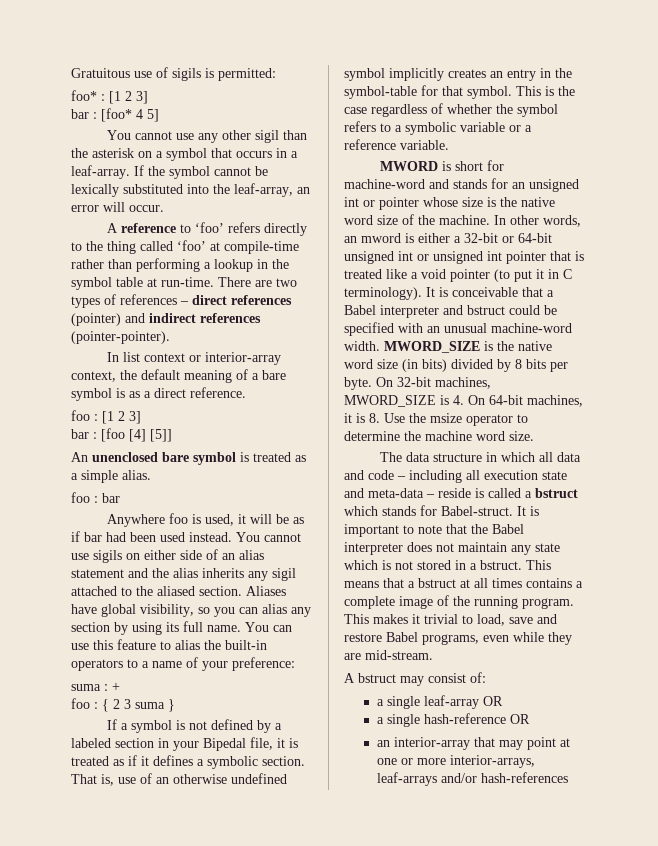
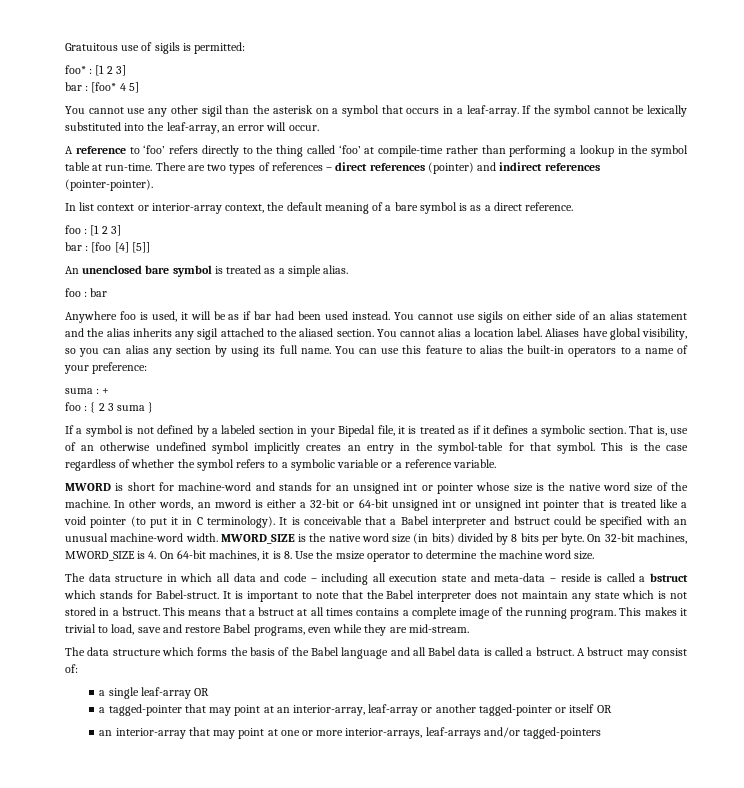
(242, 591) none -> [376,328,542,337] You cannot alias a location label.
(433, 655) none -> [65,647,574,659] The data structure which forms the basis of the Babel language and all Babel data is called a bstruct.
[387,713,507,727] single hash-reference -> [108,704,595,716] tagged-pointer that may point at an interior-array, leaf-array or another tagged-pointer or itself
[481,772,569,783] hash-references -> [523,727,602,739] tagged-pointers

